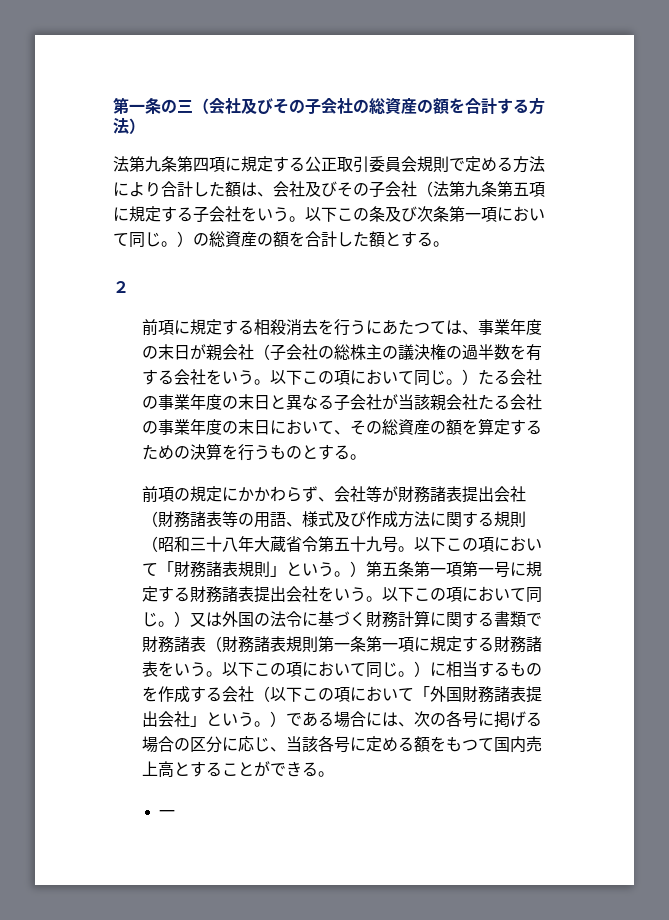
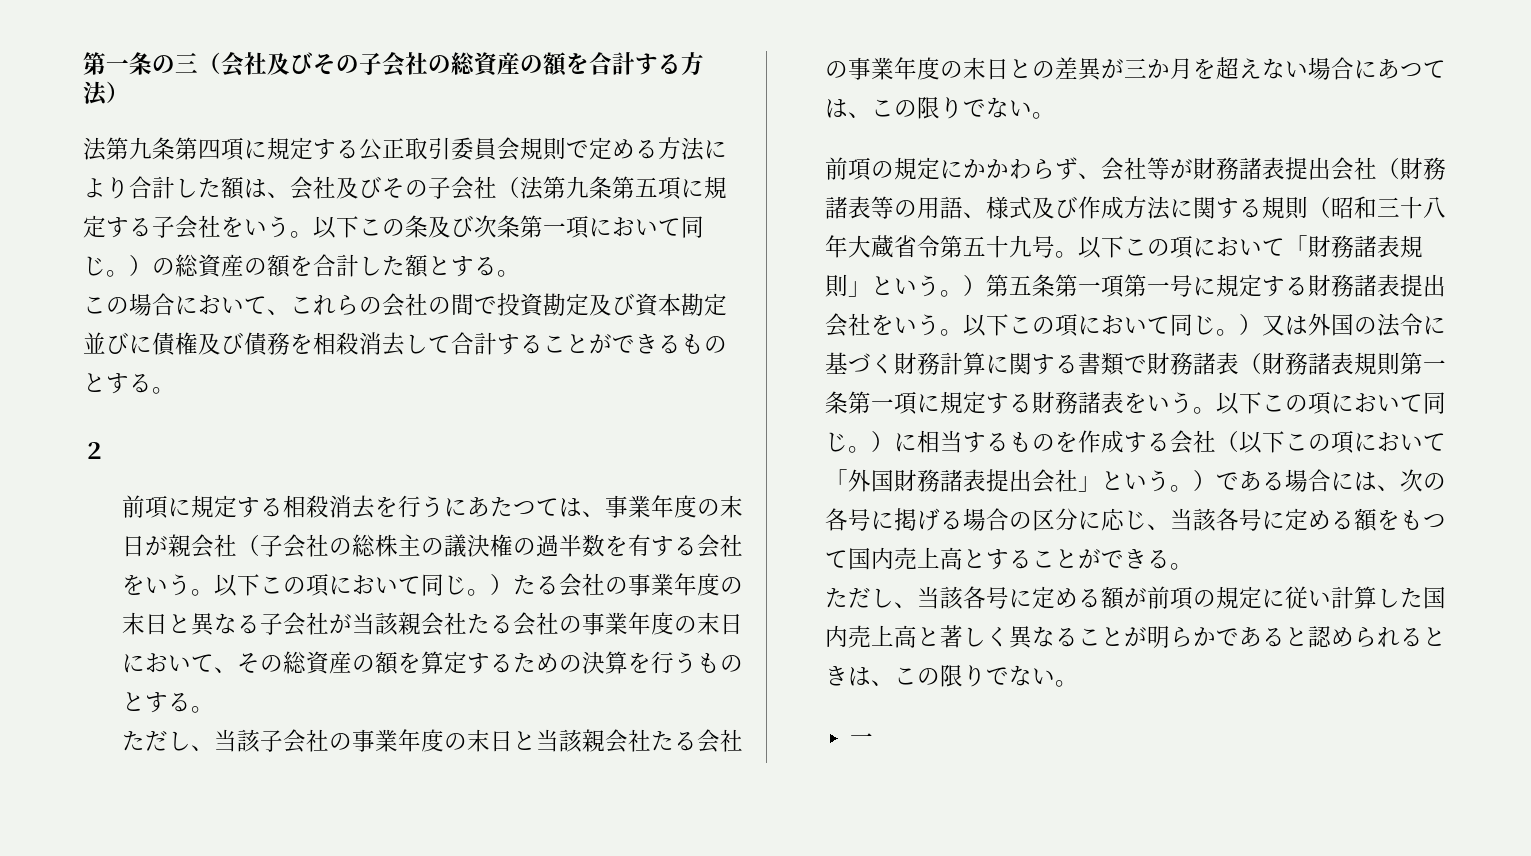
(449, 244) none -> [83,293,727,317] [83,332,727,356] [83,373,175,394] // この場合において、これらの会社の間で投資勘定及び資本勘定並びに債権及び債務を相殺消去して合計することができるものとする。
(366, 457) none -> [122,729,744,753] [825,57,1447,81] [825,96,1056,119] // ただし、当該子会社の事業年度の末日と当該親会社たる会社の事業年度の末日との差異が三か月を超えない場合にあつては、この限りでない。
(334, 774) none -> [825,586,1447,610] [825,625,1447,649] [825,664,1079,687] // ただし、当該各号に定める額が前項の規定に従い計算した国内売上高と著しく異なることが明らかであると認められるときは、この限りでない。

